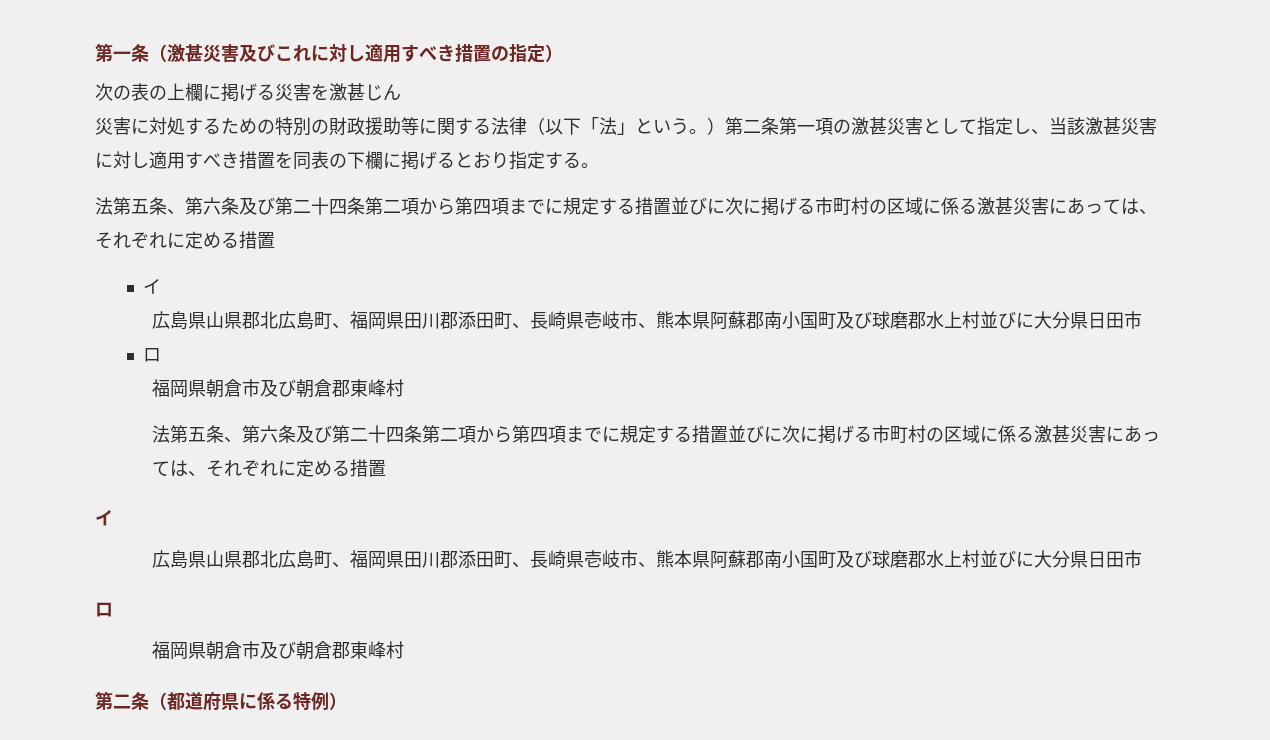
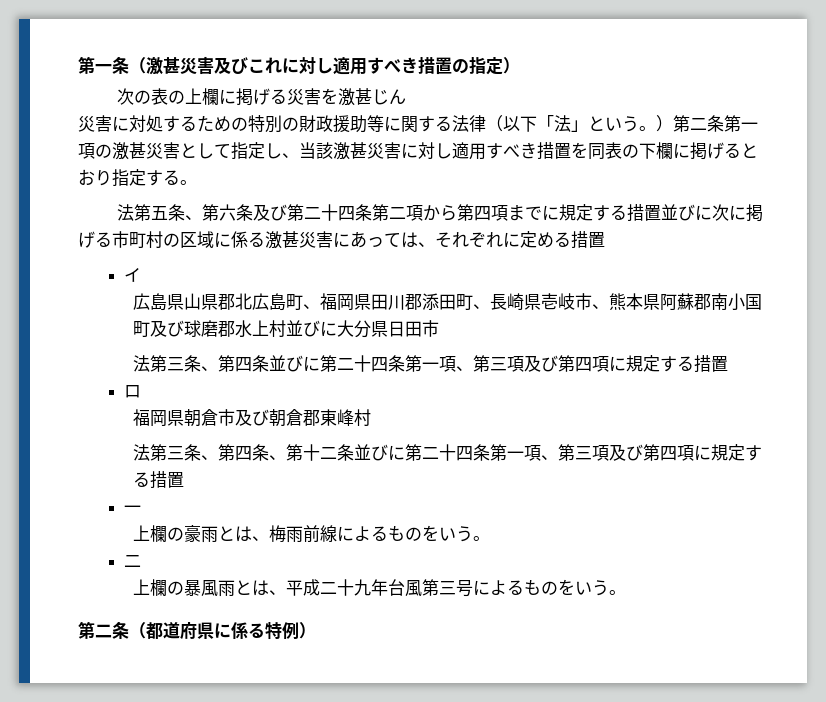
(1143, 320) none -> [133,355,729,372] // 法第三条、第四条並びに第二十四条第一項、第三項及び第四項に規定する措置
[188,425,1161,444] [152,459,387,477] [95,510,113,526] [152,550,1143,569] [95,602,113,617] [152,641,405,660] 五条、第六条及び第二十四条第二項から第四項までに規定する措置並びに次に掲げる市町村の区域に係る激甚災害にあっては、それぞれに定める措置 // イ // 広島県山県郡北広島町、福岡県田川郡添田町、長崎県壱岐市、熊本県阿蘇郡南小国町及び球磨郡水上村並びに大分県日田市 // ロ // 福岡県朝倉市及び朝倉郡東峰村 -> [167,444,763,461] [133,471,185,488] [124,505,142,513] [133,525,491,543] [124,555,142,567] [133,579,627,597] 三条、第四条、第十二条並びに第二十四条第一項、第三項及び第四項に規定する措置 // 一 // 上欄の豪雨とは、梅雨前線によるものをいう。 // 二 // 上欄の暴風雨とは、平成二十九年台風第三号によるものをいう。

